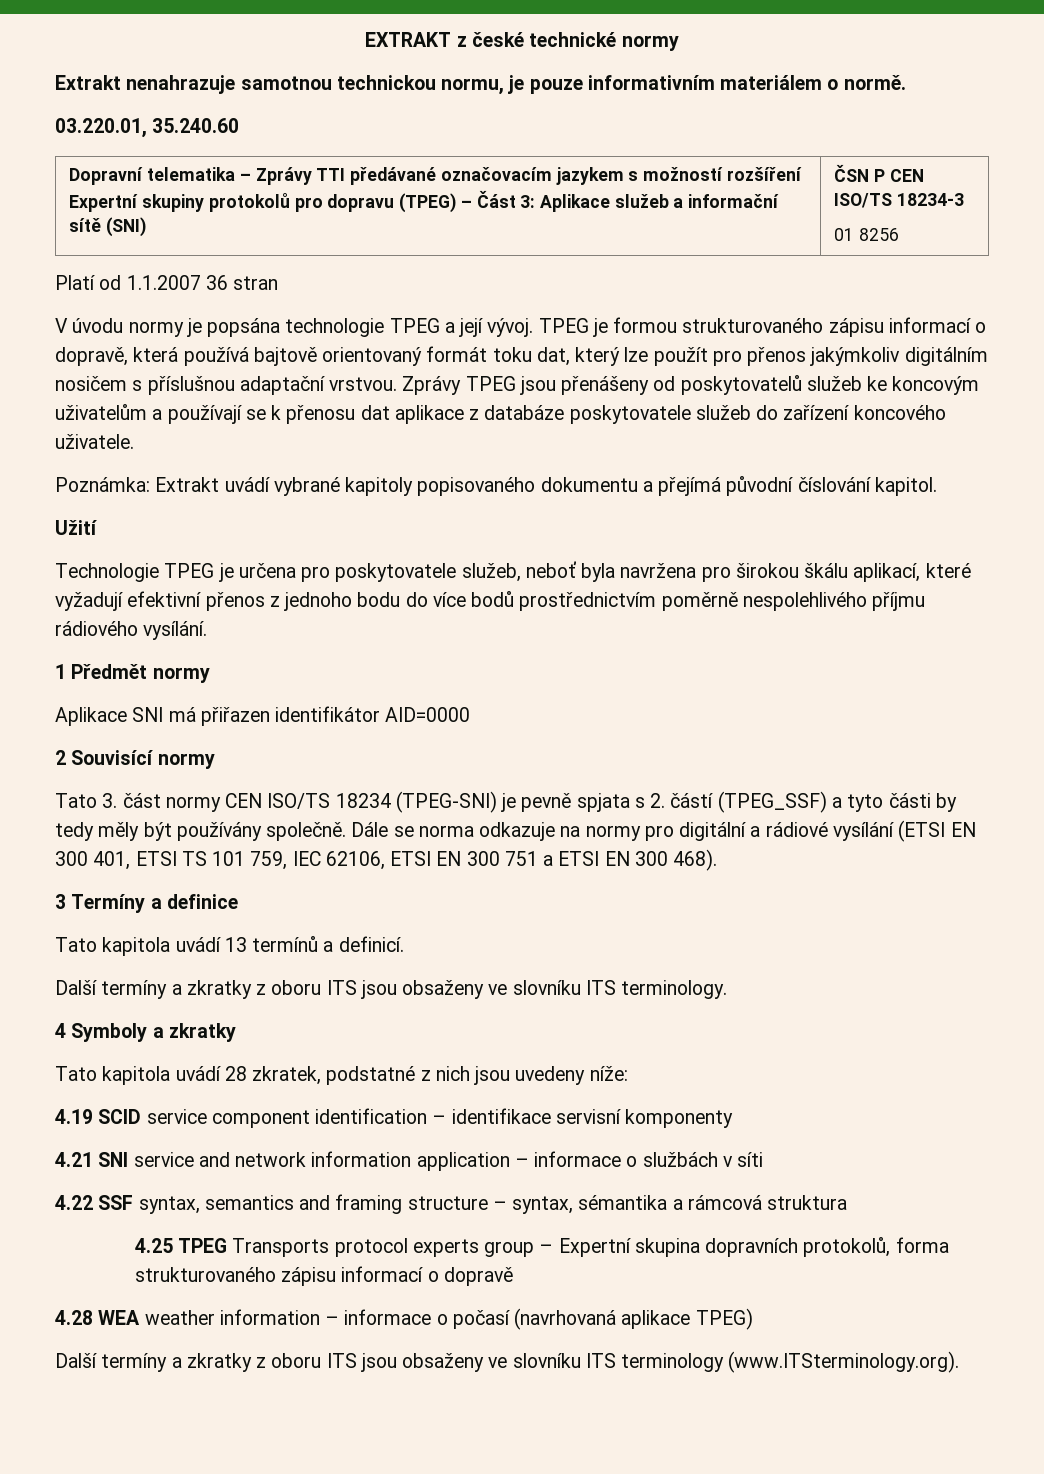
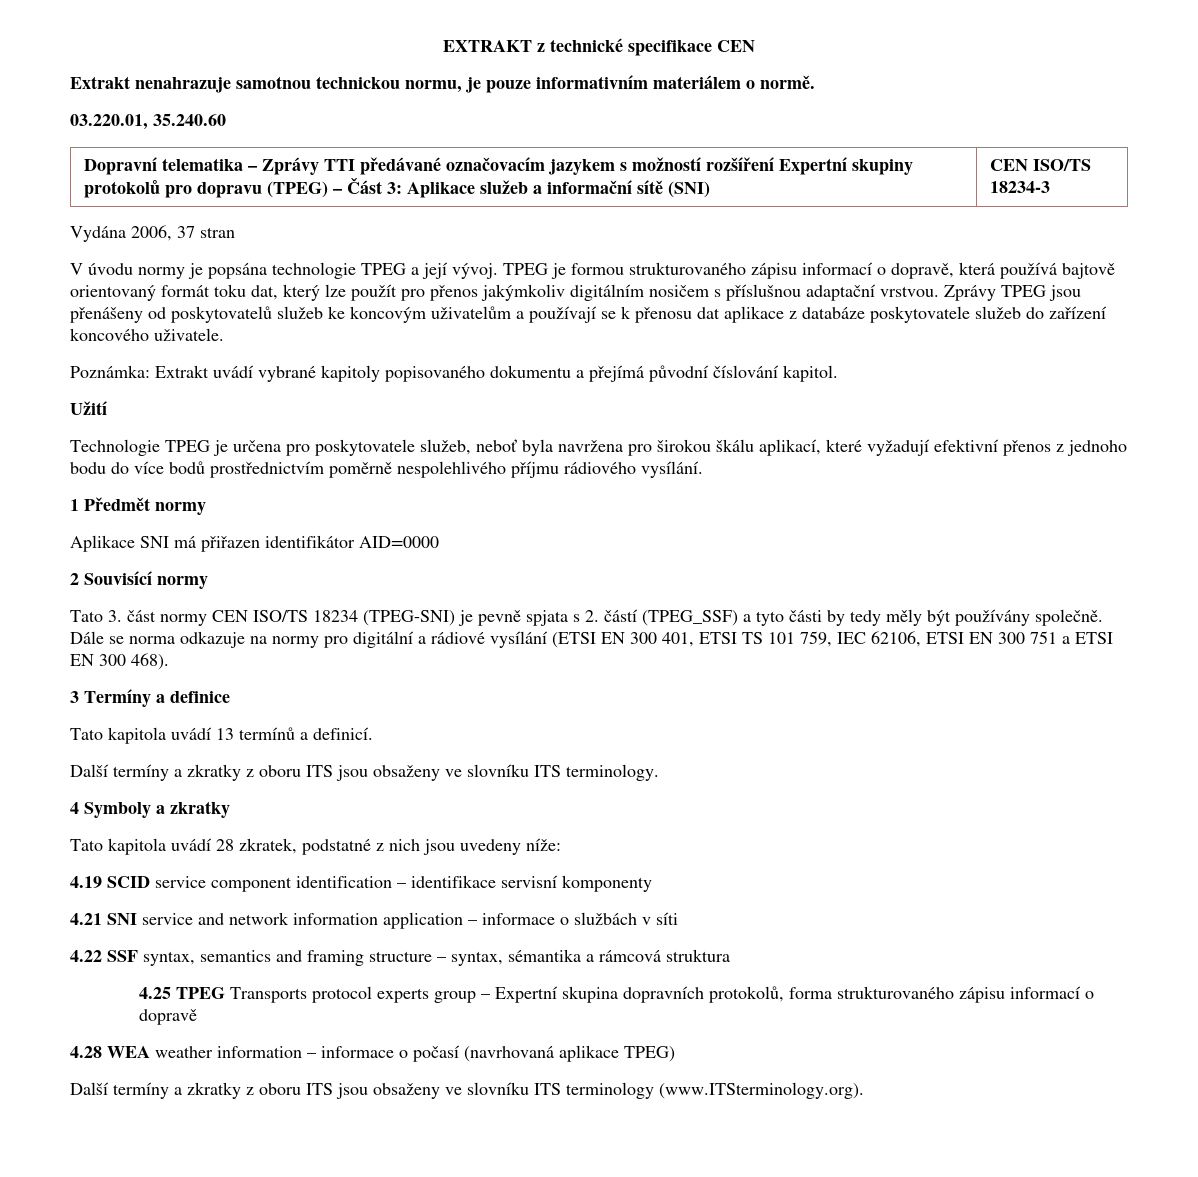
[472,32,679,51] české technické normy -> [550,38,755,56] technické specifikace CEN
[834,164,886,182] ČSN P -> (711, 189) none
[834,228,900,241] [55,275,228,290] // 01 8256 // Platí od 1.1.2007 36 -> [70,225,195,242] // Vydána 2006, 37

